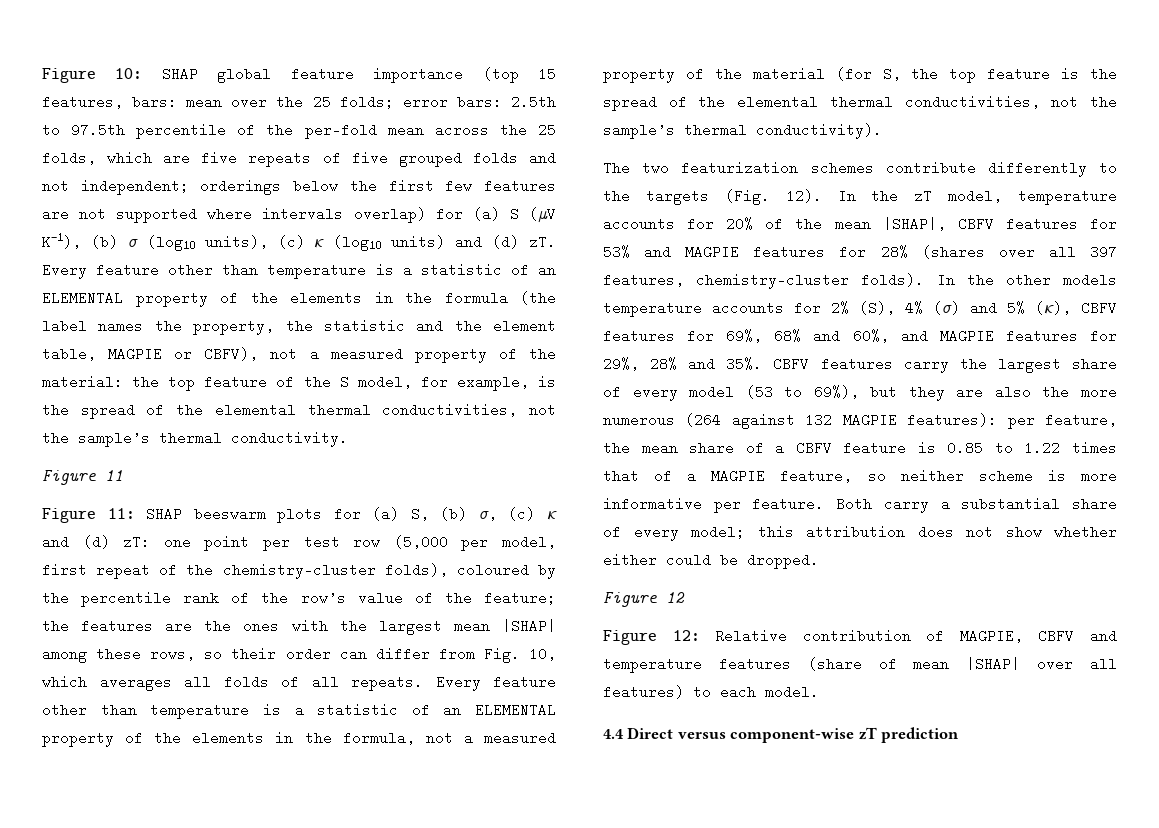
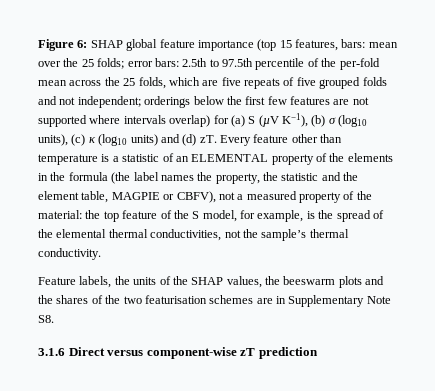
[42,68,143,83] Figure 10: -> [38,39,88,51] Figure 6:
[42,470,123,485] [42,507,557,523] [42,535,556,551] [42,563,556,579] [42,591,556,607] [42,619,556,635] [42,647,557,663] [42,675,556,691] [42,703,556,719] [42,731,556,747] [603,67,1117,83] [603,95,1117,111] [603,123,882,139] [603,161,1117,177] [603,189,1117,205] [603,217,1117,231] [603,245,1117,259] [603,273,1117,289] [603,301,1117,317] [603,329,1117,343] [603,357,1117,373] [603,385,1117,401] [603,413,1117,429] [603,441,1117,455] [603,469,1117,483] [603,497,1117,513] [603,525,1117,541] [603,553,819,569] [603,592,685,607] [603,629,1117,645] [603,657,1117,673] [603,685,819,699] [603,729,624,739] Figure 11 // Figure 11: SHAP beeswarm plots for (a) S, (b) σ, (c) κ and (d) zT: one point per test row (5,000 per model, first repeat of the chemistry-cluster folds), coloured by the percentile rank of the row’s value of the feature; the features are the ones with the largest mean |SHAP| among these rows, so their order can differ from Fig. 10, which averages all folds of all repeats. Every feature other than temperature is a statistic of an ELEMENTAL property of the elements in the formula, not a measured property of the material (for S, the top feature is the spread of the elemental thermal conductivities, not the sample’s thermal conductivity). // The two featurization schemes contribute differently to the targets (Fig. 12). In the zT model, temperature accounts for 20% of the mean |SHAP|, CBFV features for 53% and MAGPIE features for 28% (shares over all 397 features, chemistry-cluster folds). In the other models temperature accounts for 2% (S), 4% (σ) and 5% (κ), CBFV features for 69%, 68% and 60%, and MAGPIE features for 29%, 28% and 35%. CBFV features carry the largest share of every model (53 to 69%), but they are also the more numerous (264 against 132 MAGPIE features): per feature, the mean share of a CBFV feature is 0.85 to 1.22 times that of a MAGPIE feature, so neither scheme is more informative per feature. Both carry a substantial share of every model; this attribution does not show whether either could be dropped. // Figure 12 // Figure 12: Relative contribution of MAGPIE, CBFV and temperature features (share of mean |SHAP| over all features) to each model. // 4.4 -> [38,276,385,288] [38,295,391,307] [38,315,54,323] [38,348,65,356] Feature labels, the units of the SHAP values, the beeswarm plots and the shares of the two featurisation schemes are in Supplementary Note S8. // 3.1.6

